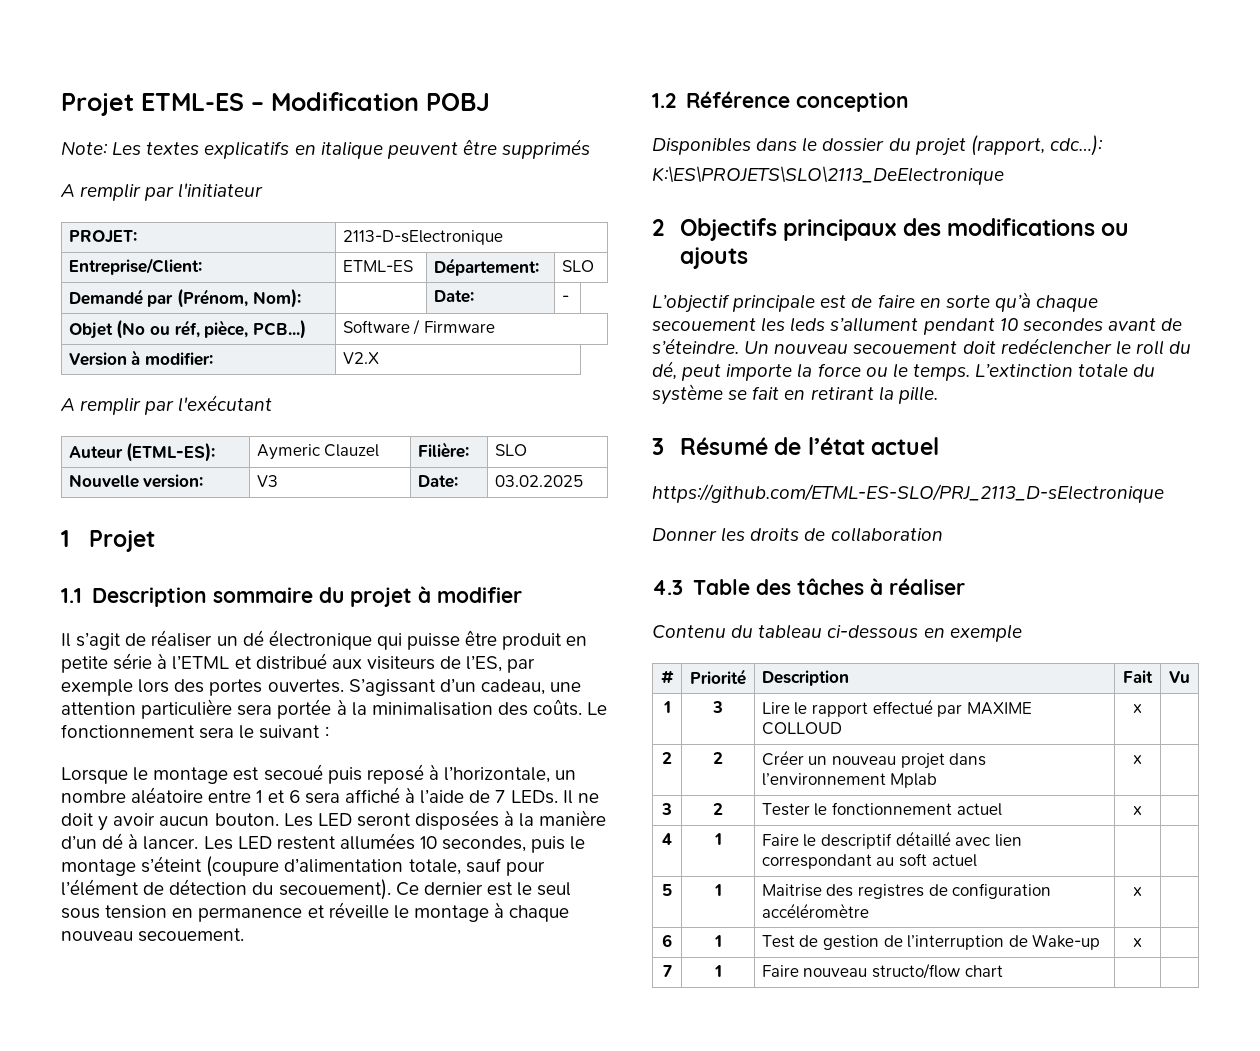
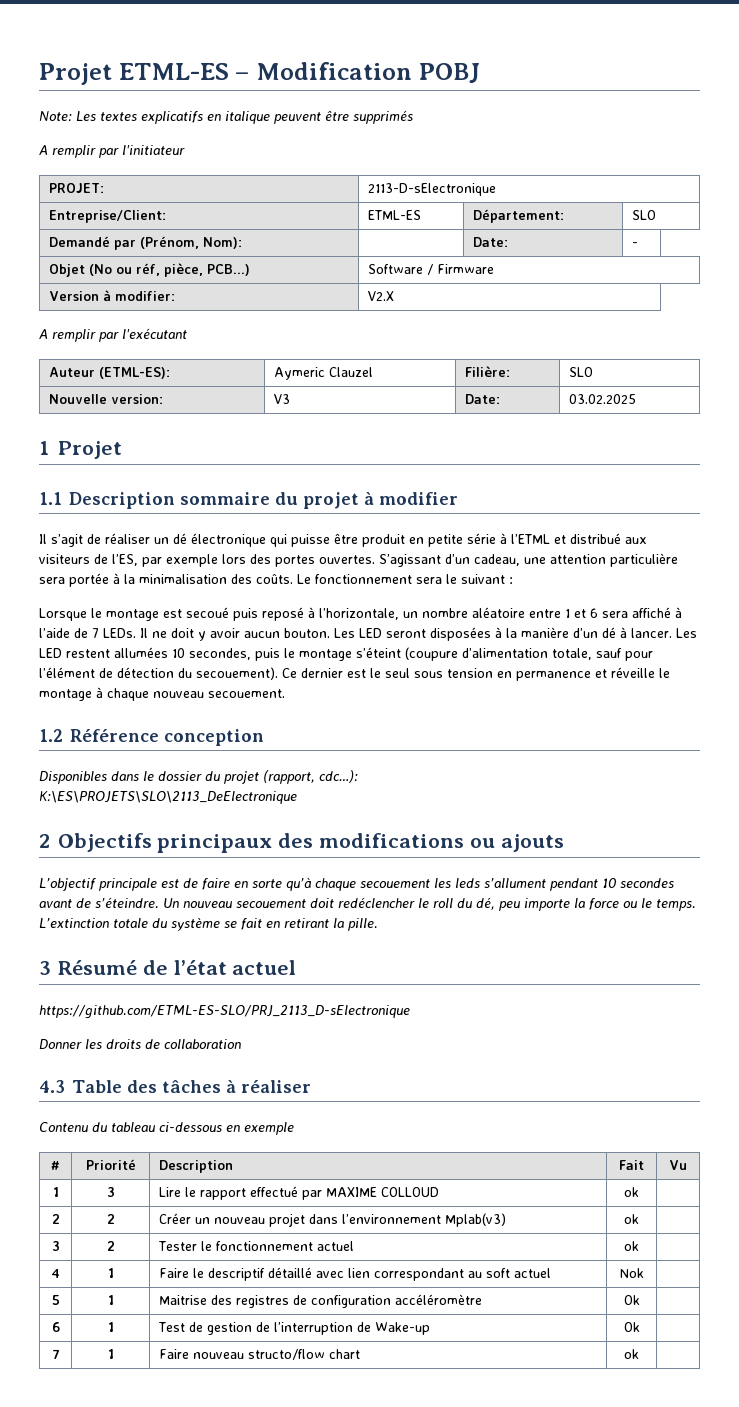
[681,364,722,381] peut -> [499,901,520,911] peu
[1133,704,1142,713] x -> [624,1187,639,1197] ok
[890,773,938,788] [1133,755,1142,764] Mplab | x -> [445,1213,507,1227] [624,1214,639,1224] Mplab(v3) | ok
[1133,806,1142,815] x -> [624,1241,639,1251] ok
(977, 860) none -> [619,1268,644,1278] Nok
[1133,887,1142,896] x -> [623,1295,640,1305] Ok
[1133,938,1142,947] x -> [623,1322,640,1332] Ok
(1003, 971) none -> [624,1349,639,1359] ok

